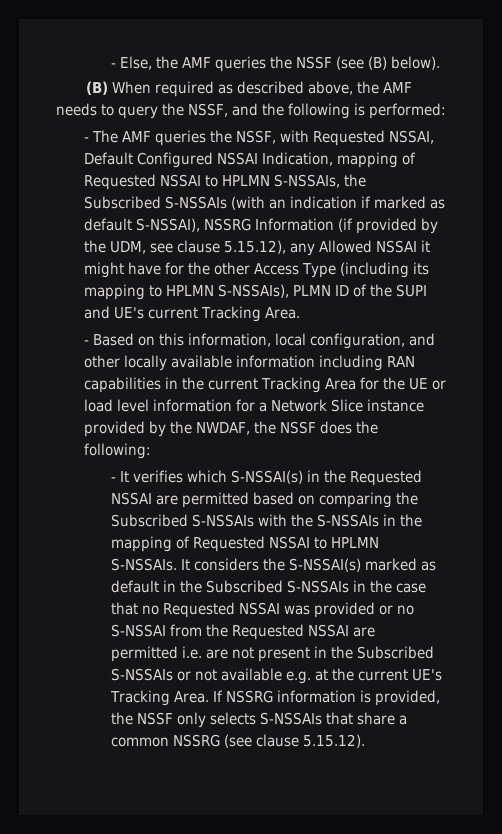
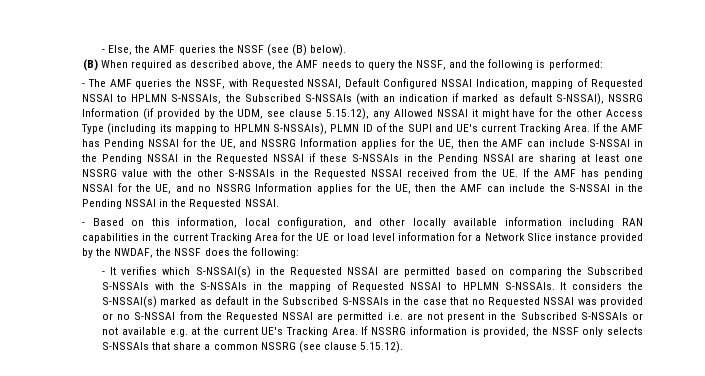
(300, 313) none -> [593,123,644,132] [82,138,644,149] [82,153,643,164] [82,168,644,179] [82,183,643,194] [82,199,279,209] If the AMF has Pending NSSAI for the UE, and NSSRG Information applies for the UE, then the AMF can include S-NSSAI in the Pending NSSAI in the Requested NSSAI if these S-NSSAIs in the Pending NSSAI are sharing at least one NSSRG value with the other S-NSSAIs in the Requested NSSAI received from the UE. If the AMF has pending NSSAI for the UE, and no NSSRG Information applies for the UE, then the AMF can include the S-NSSAI in the Pending NSSAI in the Requested NSSAI.

